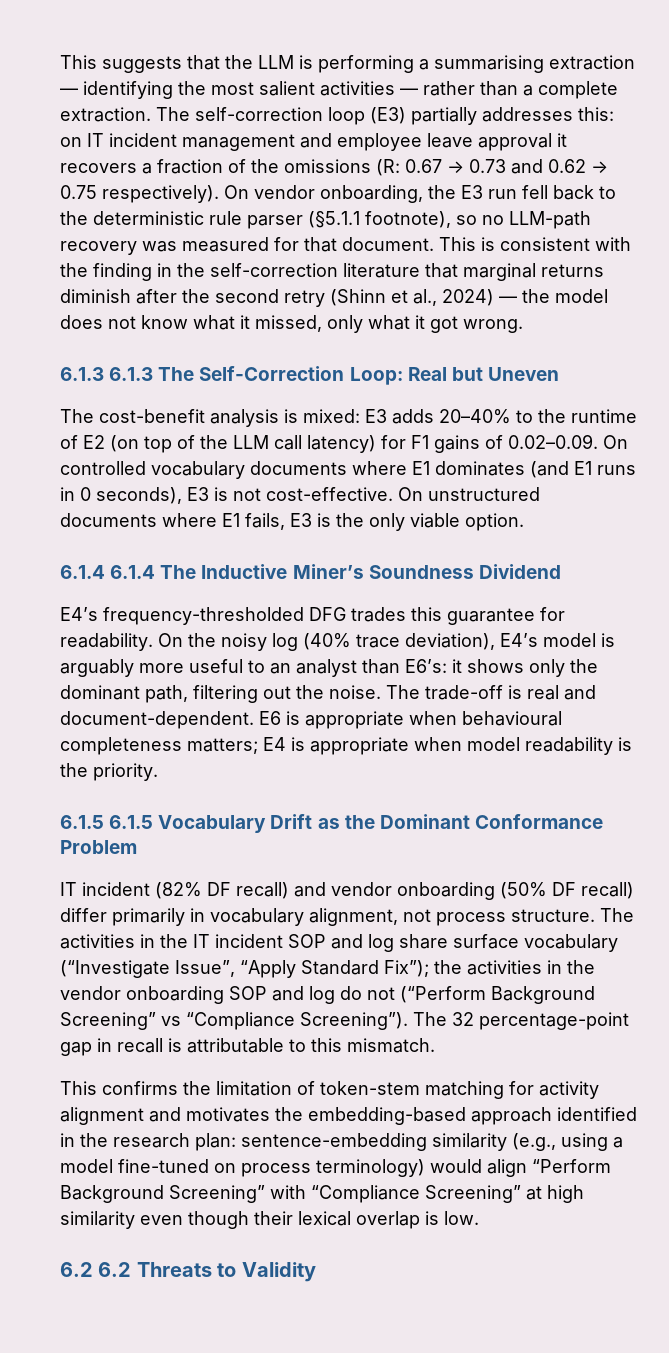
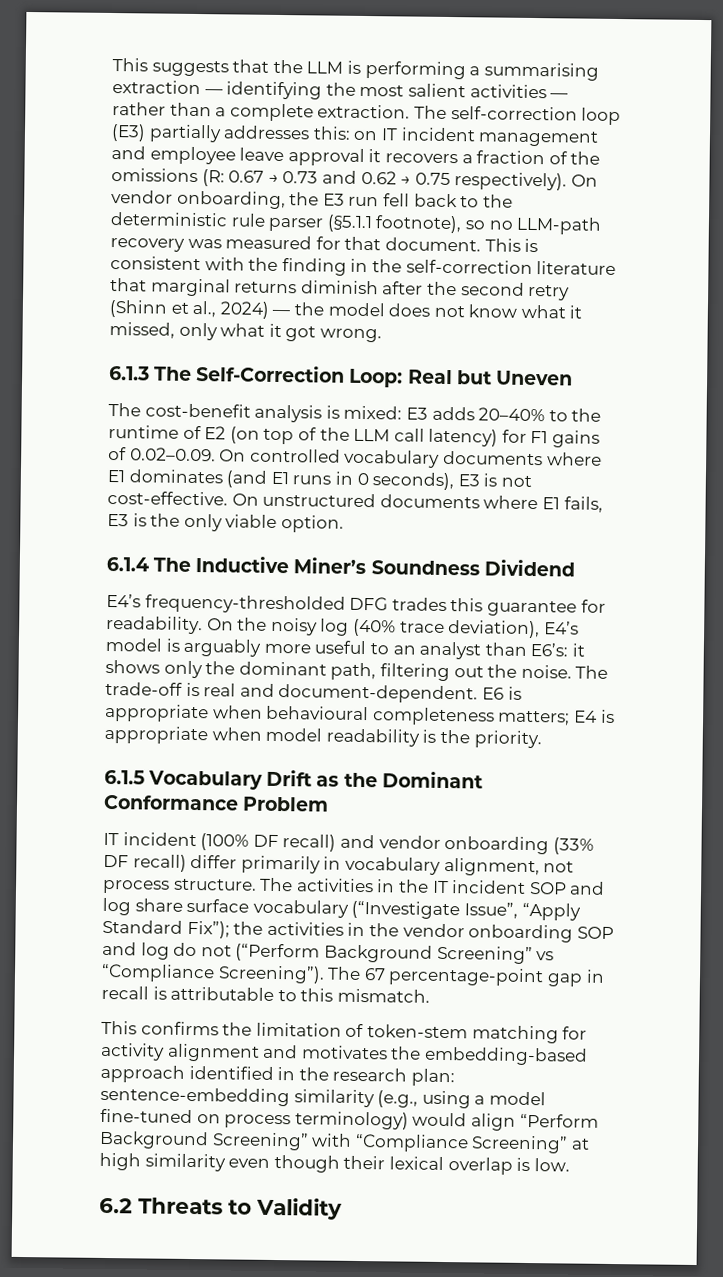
[109,367,154,381] 6.1.3 -> (150, 373) none
[110,565,156,579] 6.1.4 -> (149, 564) none
[109,815,154,829] 6.1.5 -> (145, 777) none
[155,882,202,899] (82% -> [200,833,250,851] (100%
[500,882,547,899] (50% -> [552,837,594,855] (33%
[452,1012,474,1026] 32 -> [363,968,386,981] 67
[98,1262,132,1277] 6.2 -> (133, 1205) none

